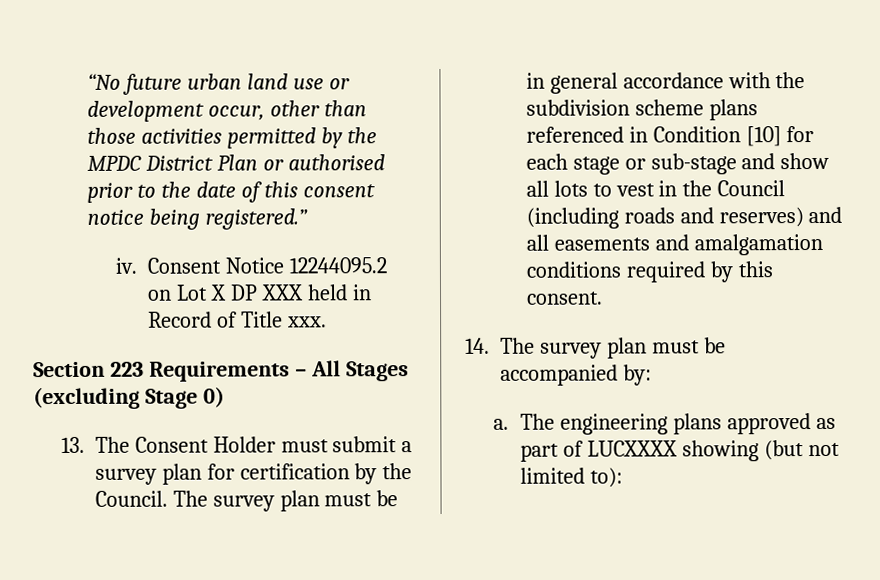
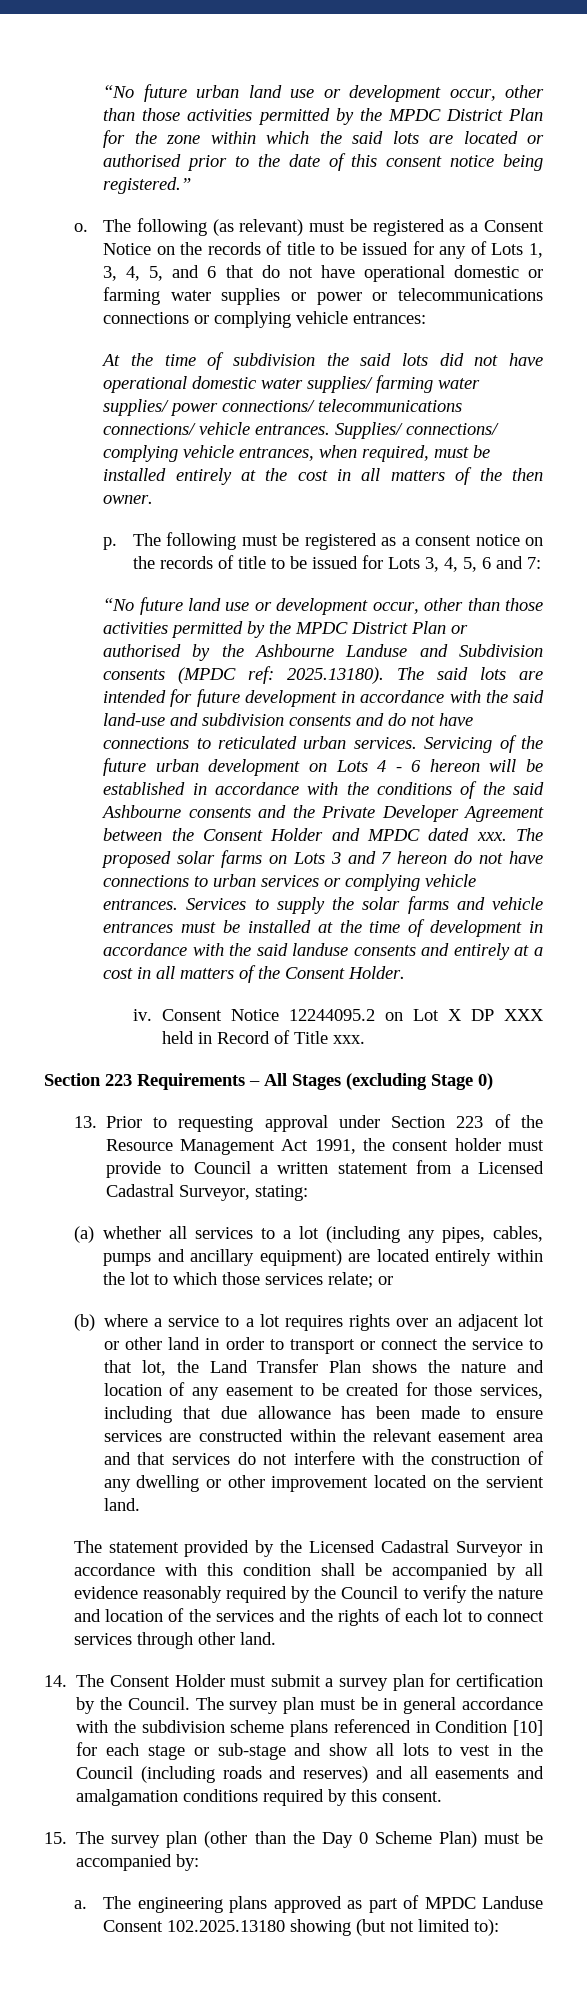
(259, 162) none -> [103,130,518,148] for the zone within which the said lots are located
(309, 219) none -> [73,218,545,236] [103,241,544,259] [103,265,544,282] [103,287,543,305] [103,311,427,328] [101,352,543,370] [103,375,481,393] [103,399,463,416] [103,422,500,439] [103,445,491,462] [103,467,544,485] [103,495,154,504] [103,532,543,550] [132,555,541,572] [103,597,543,615] [103,621,469,638] [103,644,543,661] [103,666,543,684] [103,689,544,707] [103,713,474,726] [103,735,543,753] [103,758,543,776] [103,781,545,799] [101,805,544,822] [103,828,543,841] [101,850,544,868] [103,874,477,891] [103,896,544,914] [103,919,543,937] [103,943,544,960] [103,965,406,983] // o. The following (as relevant) must be registered as a Consent Notice on the records of title to be issued for any of Lots 1, 3, 4, 5, and 6 that do not have operational domestic or farming water supplies or power or telecommunications connections or complying vehicle entrances: // At the time of subdivision the said lots did not have operational domestic water supplies/ farming water supplies/ power connections/ telecommunications connections/ vehicle entrances. Supplies/ connections/ complying vehicle entrances, when required, must be installed entirely at the cost in all matters of the then owner. // p. The following must be registered as a consent notice on the records of title to be issued for Lots 3, 4, 5, 6 and 7: // “No future land use or development occur, other than those activities permitted by the MPDC District Plan or authorised by the Ashbourne Landuse and Subdivision consents (MPDC ref: 2025.13180). The said lots are intended for future development in accordance with the said land-use and subdivision consents and do not have connections to reticulated urban services. Servicing of the future urban development on Lots 4 - 6 hereon will be established in accordance with the conditions of the said Ashbourne consents and the Private Developer Agreement between the Consent Holder and MPDC dated xxx. The proposed solar farms on Lots 3 and 7 hereon do not have connections to urban services or complying vehicle entrances. Services to supply the solar farms and vehicle entrances must be installed at the time of development in accordance with the said landuse consents and entirely at a cost in all matters of the Consent Holder.
(85, 444) none -> [105,1114,543,1132] [105,1138,544,1155] [105,1160,544,1178] [105,1184,308,1201] [73,1226,543,1243] [103,1249,543,1266] [103,1272,394,1288] [73,1314,544,1331] [103,1337,543,1354] [103,1359,544,1376] [103,1382,543,1400] [103,1406,543,1423] [103,1429,543,1442] [103,1451,544,1465] [103,1475,544,1492] [103,1498,140,1511] [73,1540,543,1557] [73,1563,543,1580] [73,1585,543,1603] [73,1608,545,1626] [73,1632,276,1649] [44,1675,67,1687] Prior to requesting approval under Section 223 of the Resource Management Act 1991, the consent holder must provide to Council a written statement from a Licensed Cadastral Surveyor, stating: // (a) whether all services to a lot (including any pipes, cables, pumps and ancillary equipment) are located entirely within the lot to which those services relate; or // (b) where a service to a lot requires rights over an adjacent lot or other land in order to transport or connect the service to that lot, the Land Transfer Plan shows the nature and location of any easement to be created for those services, including that due allowance has been made to ensure services are constructed within the relevant easement area and that services do not interfere with the construction of any dwelling or other improvement located on the servient land. // The statement provided by the Licensed Cadastral Surveyor in accordance with this condition shall be accompanied by all evidence reasonably required by the Council to verify the nature and location of the services and the rights of each lot to connect services through other land. // 14.
[465,337,647,359] 14. The survey plan -> [44,1831,477,1848] 15. The survey plan (other than the Day 0 Scheme Plan)
[587,440,679,457] LUCXXXX -> [424,1896,543,1909] [103,1920,286,1932] MPDC Landuse Consent 102.2025.13180

